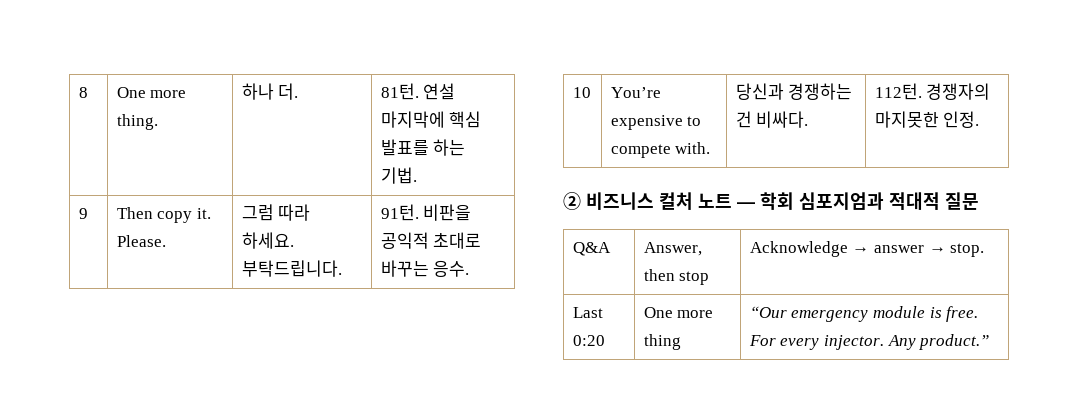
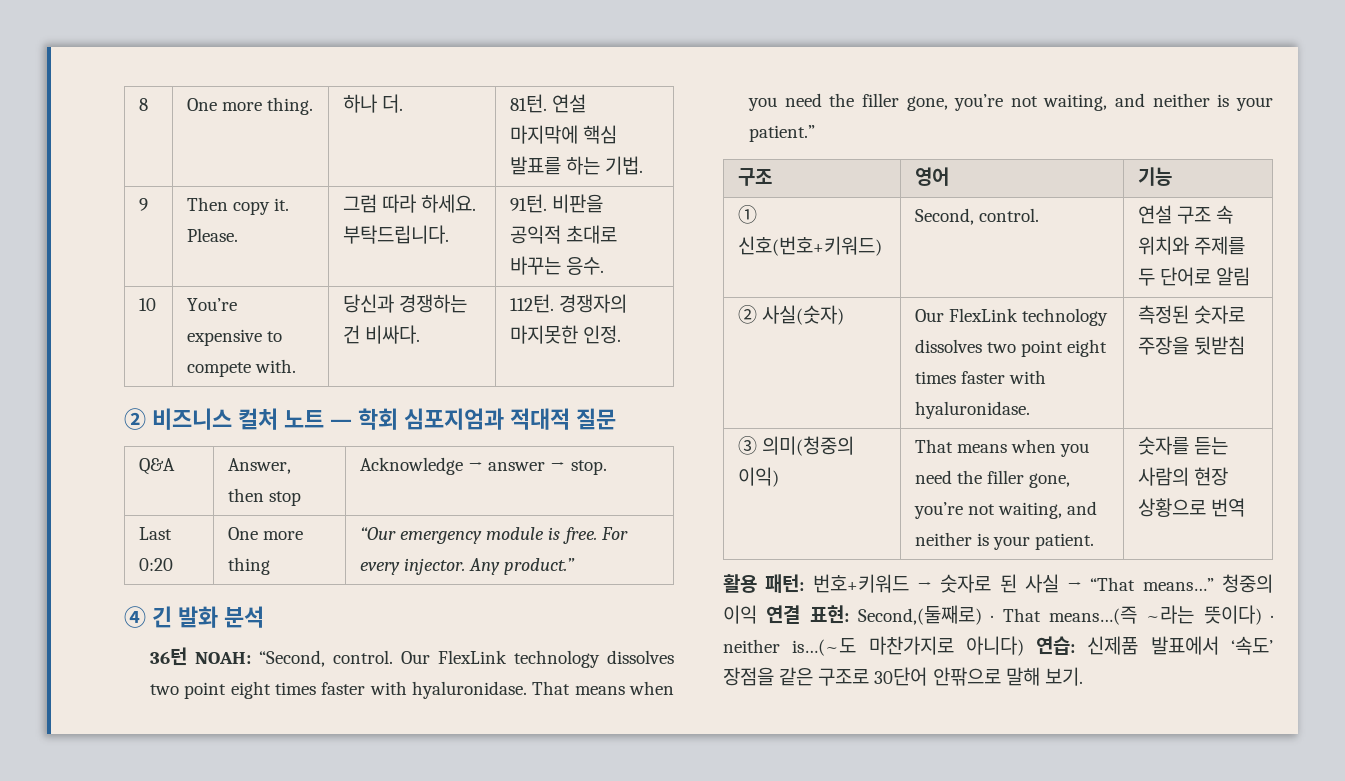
(990, 342) none -> [124,606,264,628] [149,647,675,668] [149,681,674,699] [747,93,1273,111] [748,125,815,142] [738,168,773,186] [915,167,950,186] [1138,167,1173,186] [738,205,758,224] [738,236,883,256] [915,208,1040,225] [1138,205,1234,224] [1138,236,1246,255] [1138,267,1251,286] [738,305,845,325] [915,308,1109,326] [915,339,1108,357] [915,370,1047,384] [915,401,1031,419] [1138,305,1246,324] [1138,336,1246,355] [738,436,855,456] [738,467,780,487] [915,439,1090,457] [915,470,1071,488] [914,501,1098,519] [915,532,1095,550] [1138,436,1229,455] [1138,467,1229,486] [1138,498,1246,517] [723,574,1273,593] [723,605,1274,625] [723,636,1273,656] [723,667,1083,686] // ④ 긴 발화 분석 // 36턴 NOAH: “Second, control. Our FlexLink technology dissolves two point eight times faster with hyaluronidase. That means when you need the filler gone, you’re not waiting, and neither is your patient.” // 구조 | 영어 | 기능 // ① 신호(번호+키워드) | Second, control. | 연설 구조 속 위치와 주제를 두 단어로 알림 // ② 사실(숫자) | Our FlexLink technology dissolves two point eight times faster with hyaluronidase. | 측정된 숫자로 주장을 뒷받침 // ③ 의미(청중의 이익) | That means when you need the filler gone, you’re not waiting, and neither is your patient. | 숫자를 듣는 사람의 현장 상황으로 번역 // 활용 패턴: 번호+키워드 → 숫자로 된 사실 → “That means…” 청중의 이익 연결 표현: Second,(둘째로) · That means…(즉 ~라는 뜻이다) · neither is…(~도 마찬가지로 아니다) 연습: 신제품 발표에서 ‘속도’ 장점을 같은 구조로 30단어 안팎으로 말해 보기.

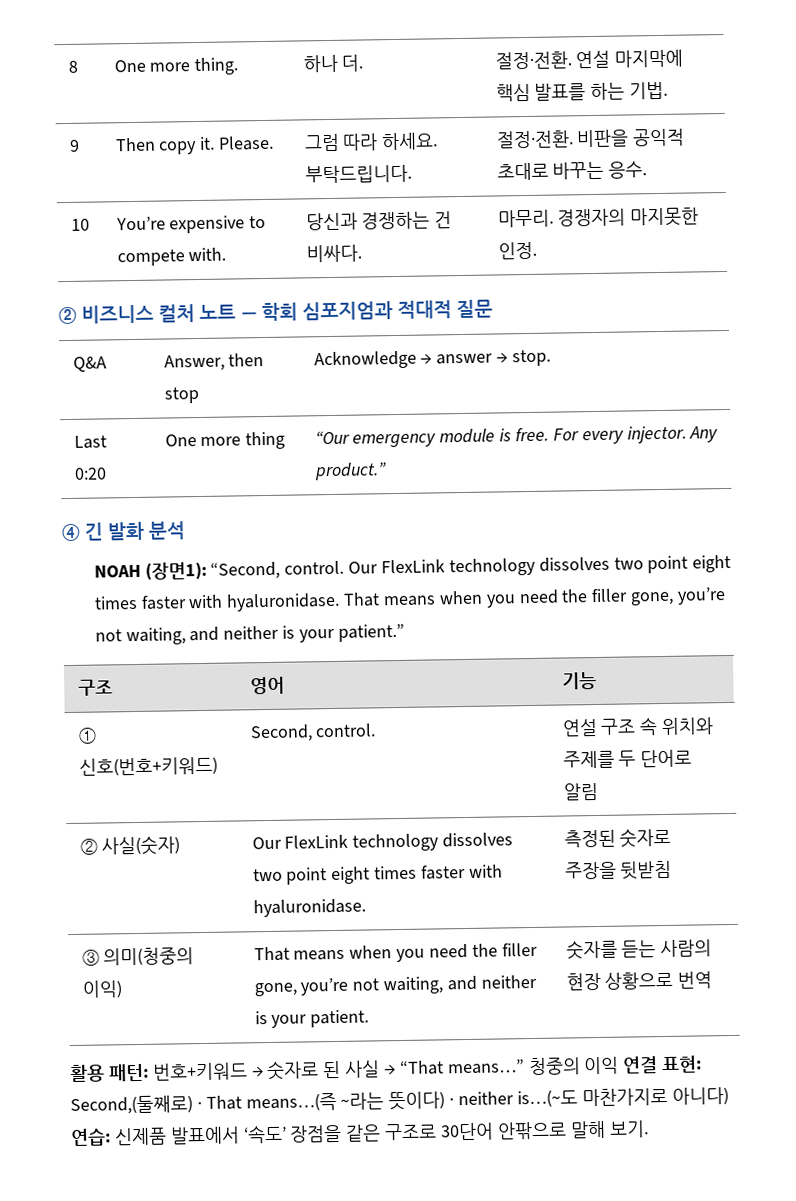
[510,94,548,113] 81턴. -> [494,51,572,70] 절정·전환.
[510,194,548,213] 91턴. -> [495,130,574,149] 절정·전환.
[510,294,555,313] 112턴. -> [497,209,554,228] 마무리.
[149,647,251,666] 36턴 NOAH: -> [93,561,207,580] NOAH (장면1):

